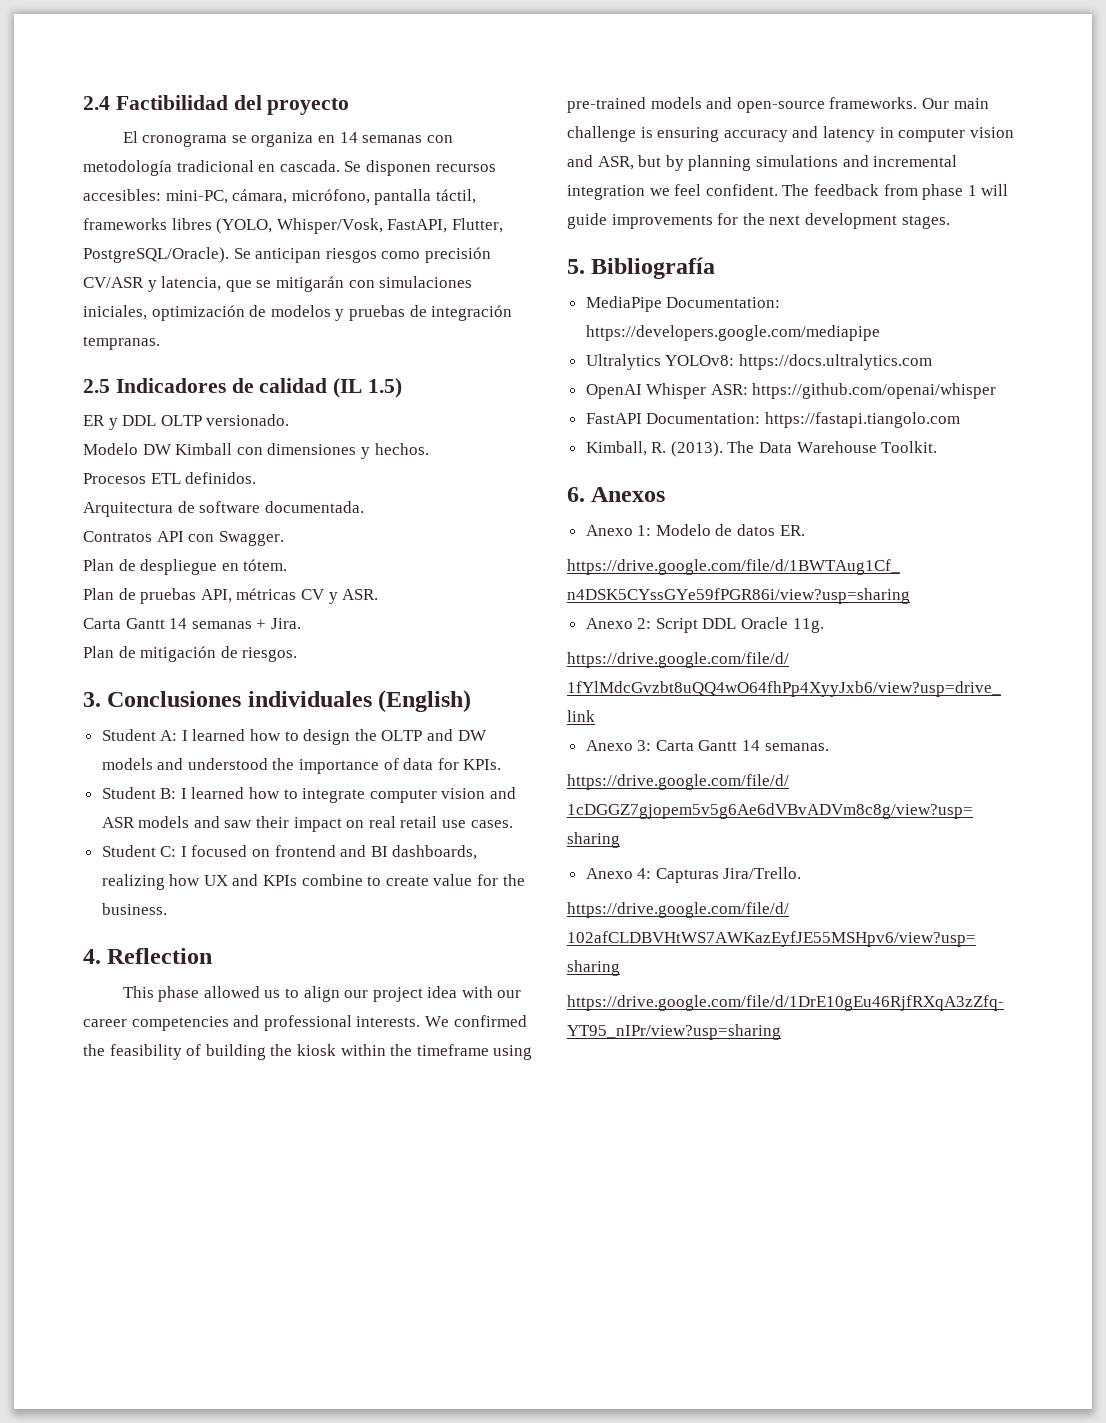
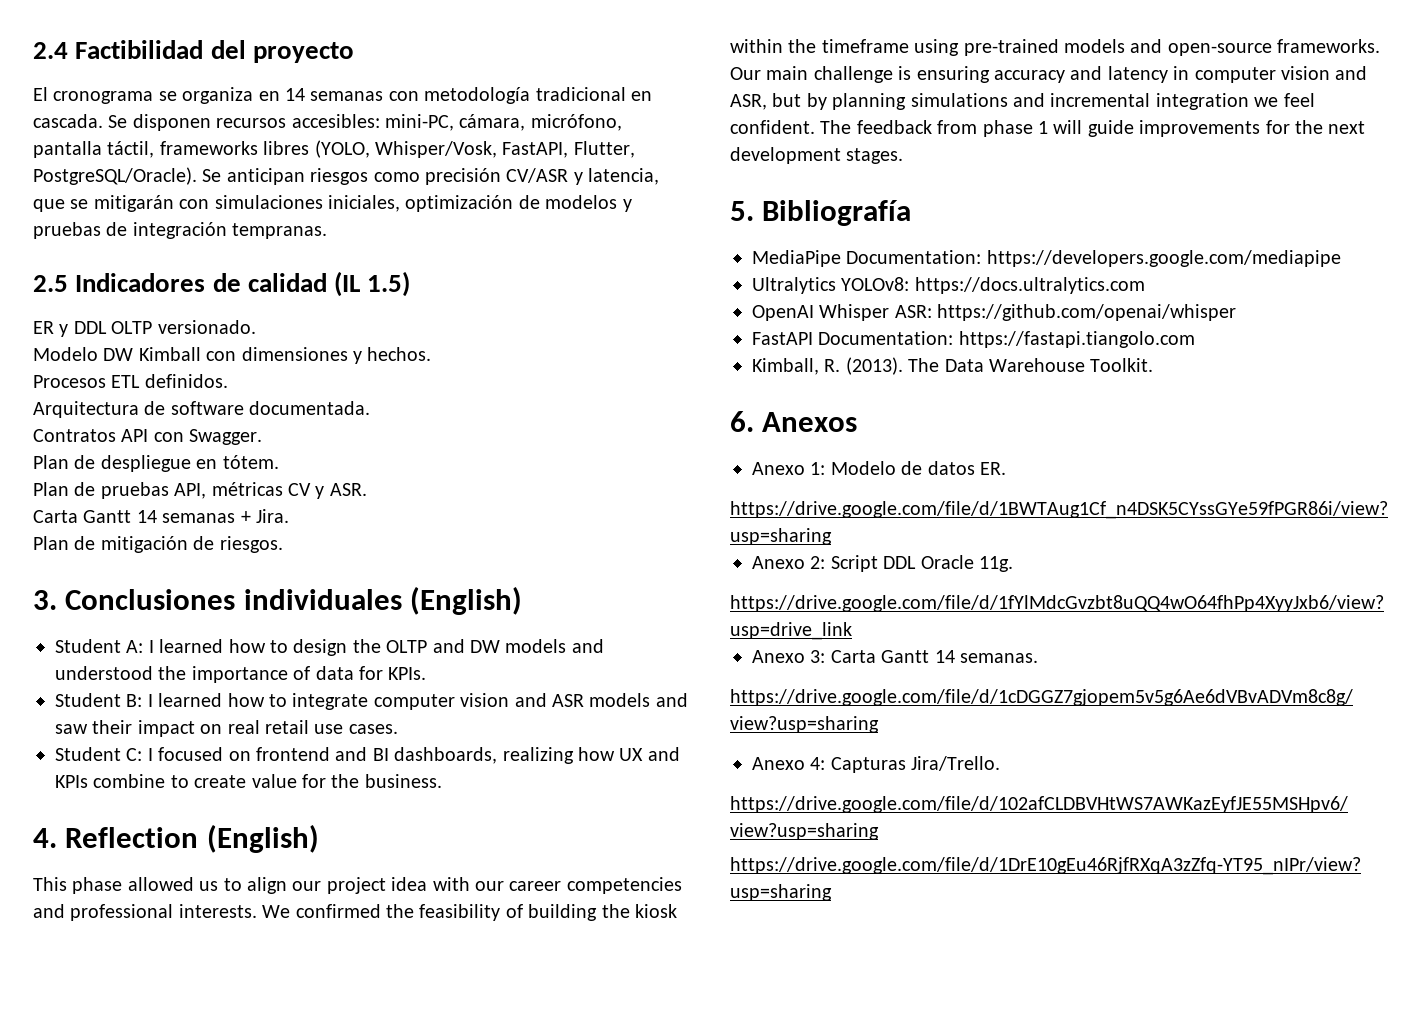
(213, 956) none -> [206,824,319,853] (English)

